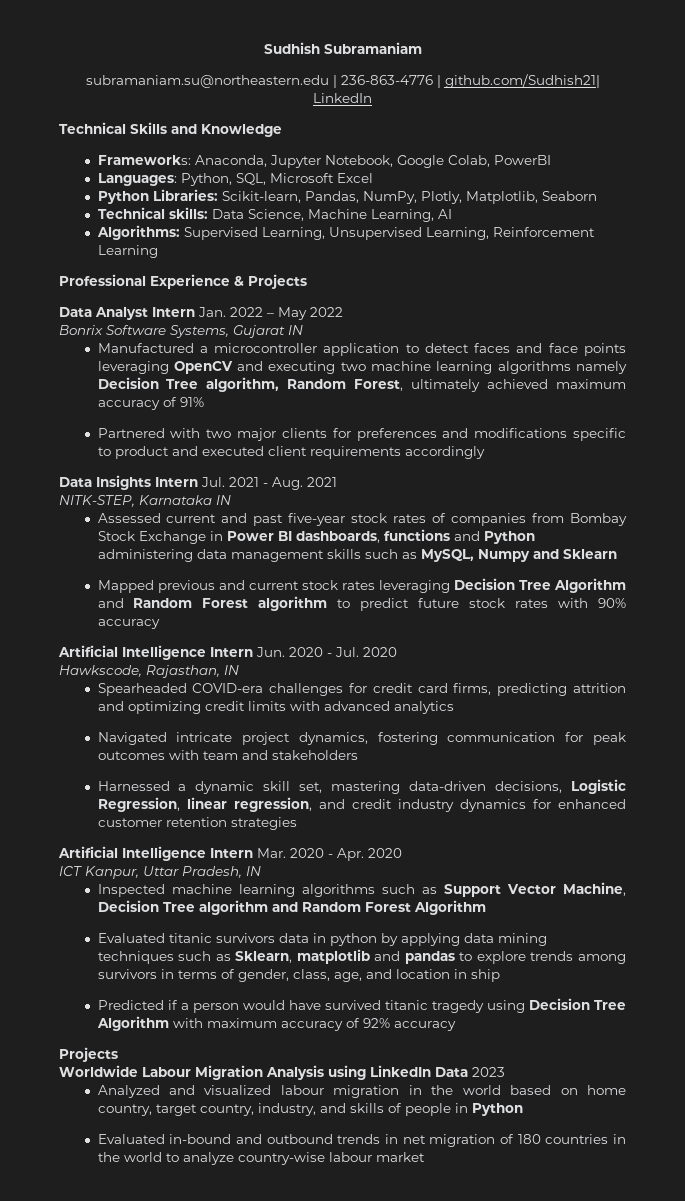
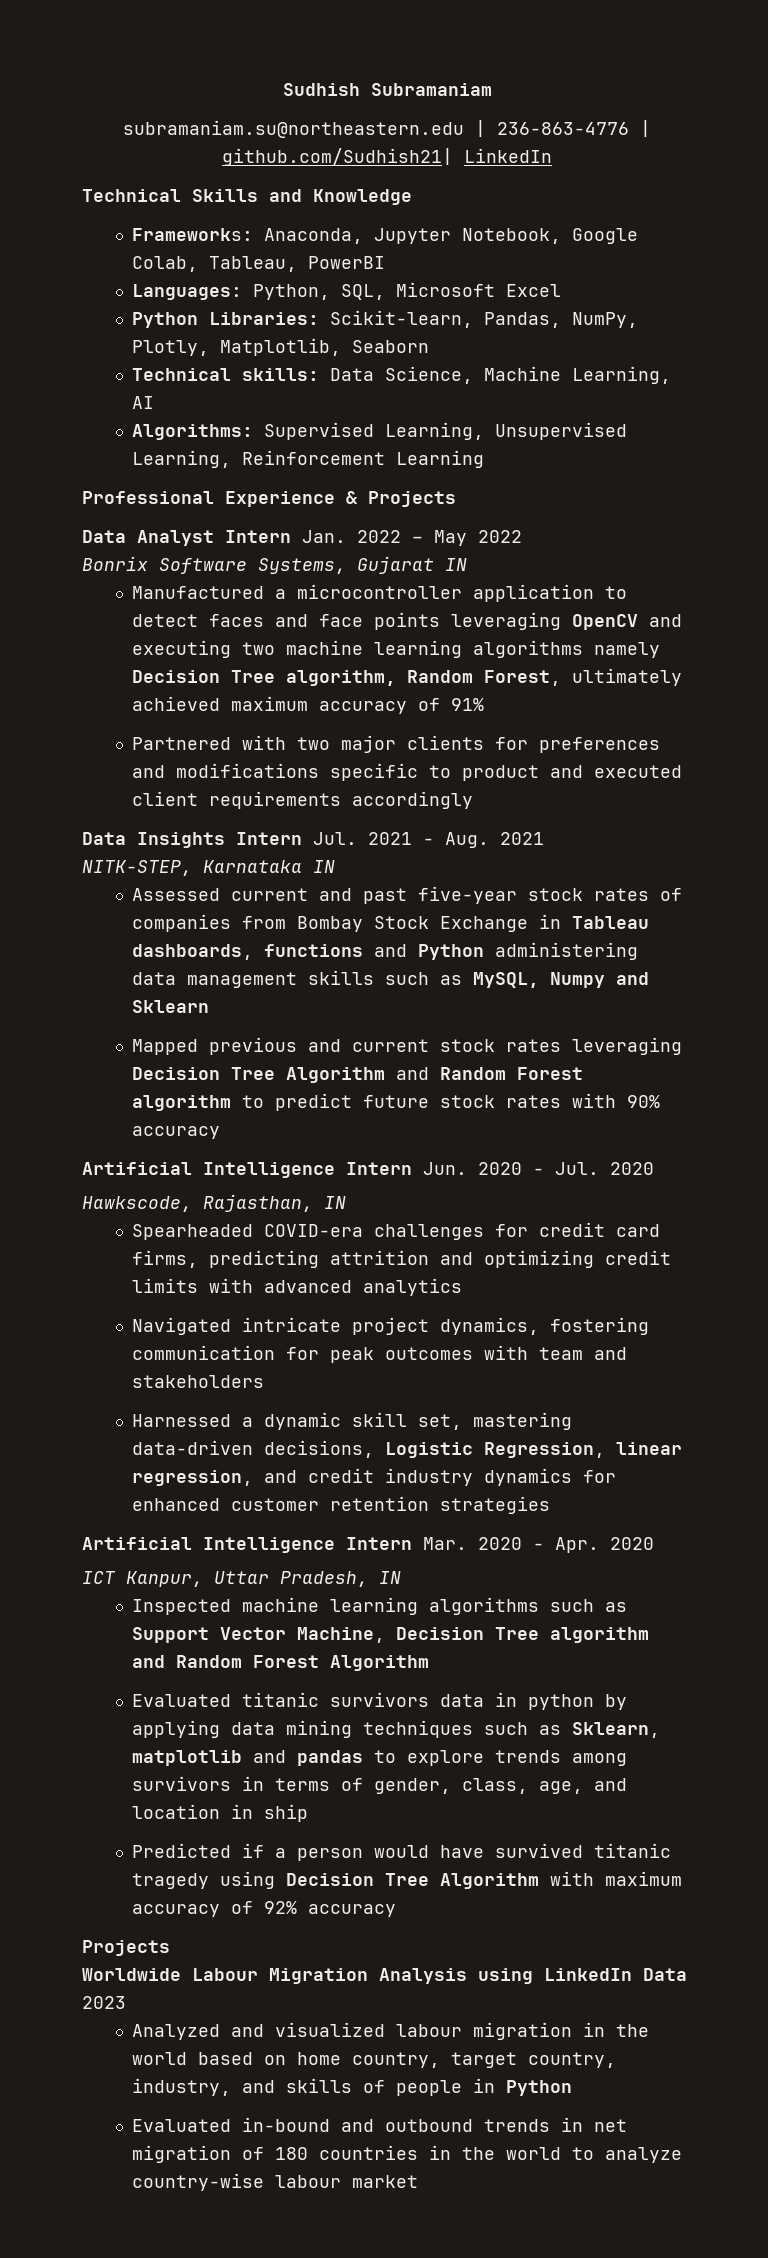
(490, 161) none -> [209,256,298,272] Tableau,
[226,531,292,541] Power BI -> [572,916,650,929] Tableau

